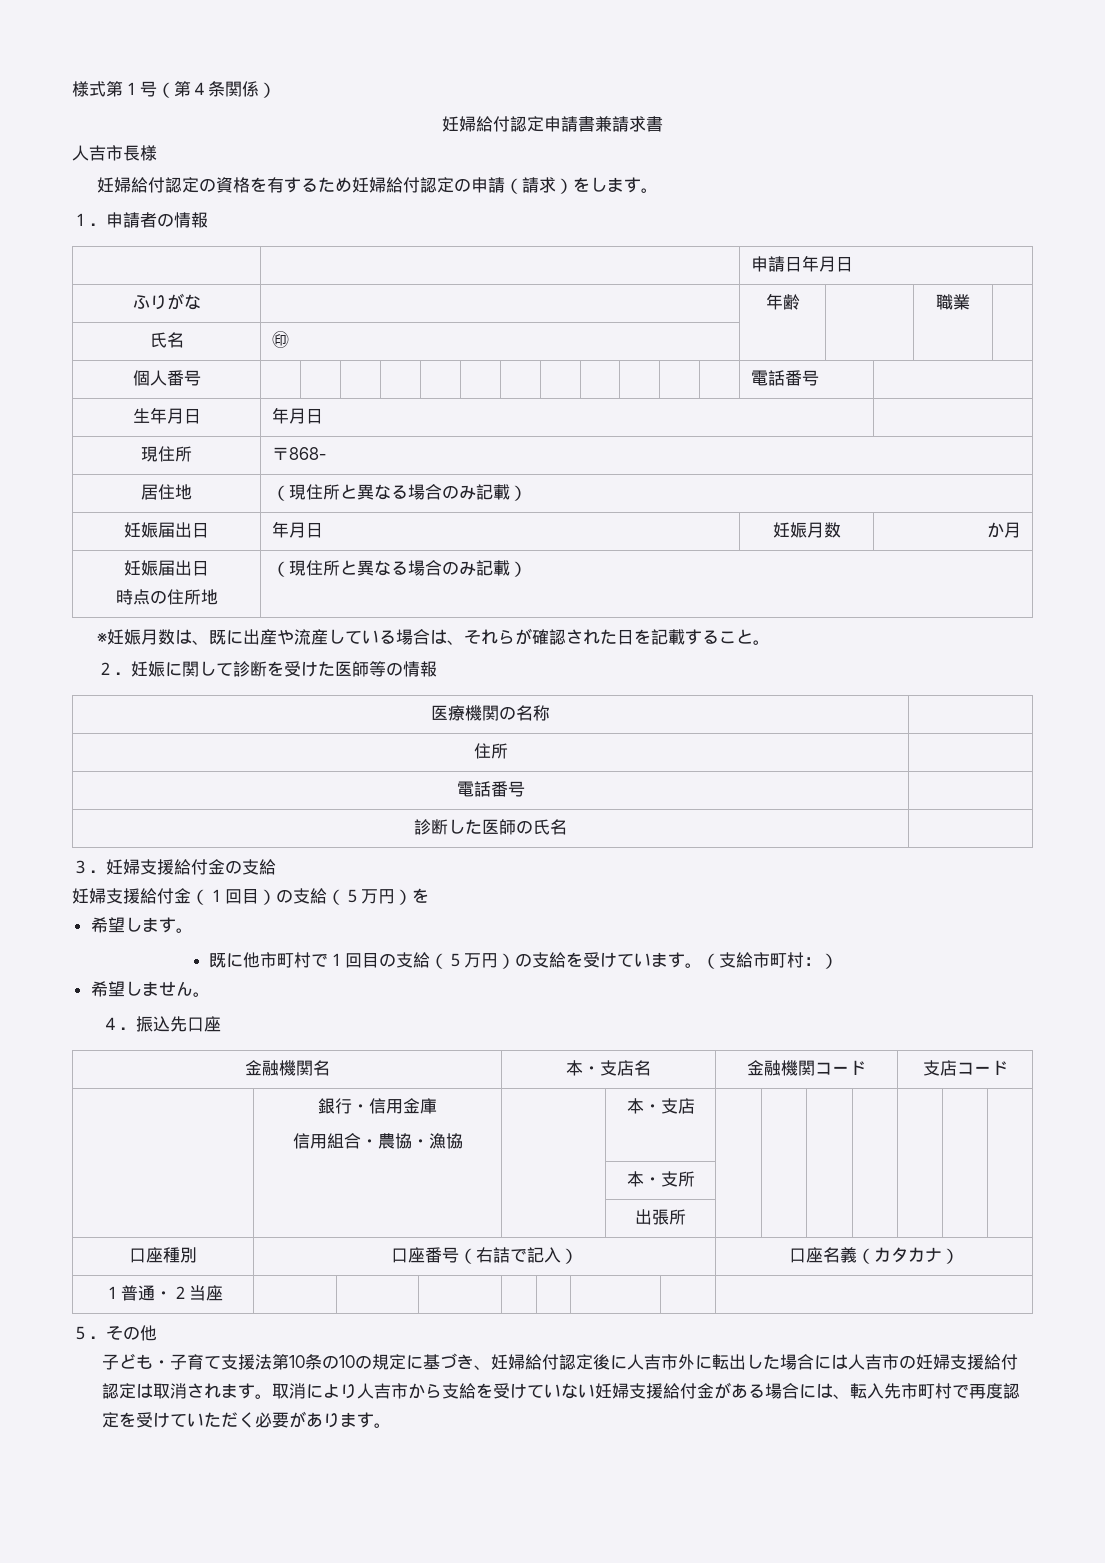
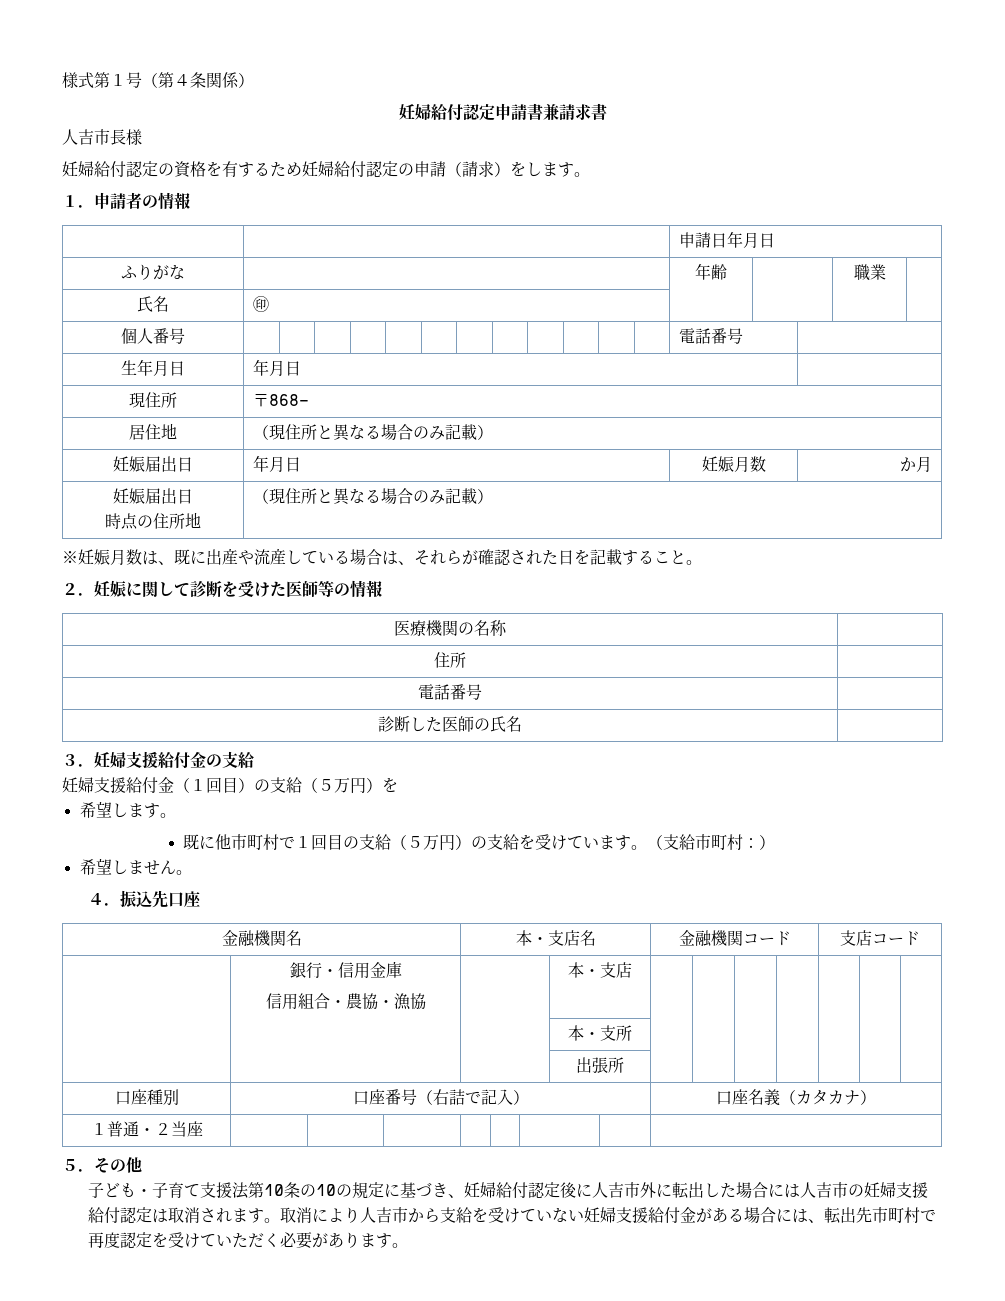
[866,1383,884,1399] 入 -> [839,1207,856,1223] 出

